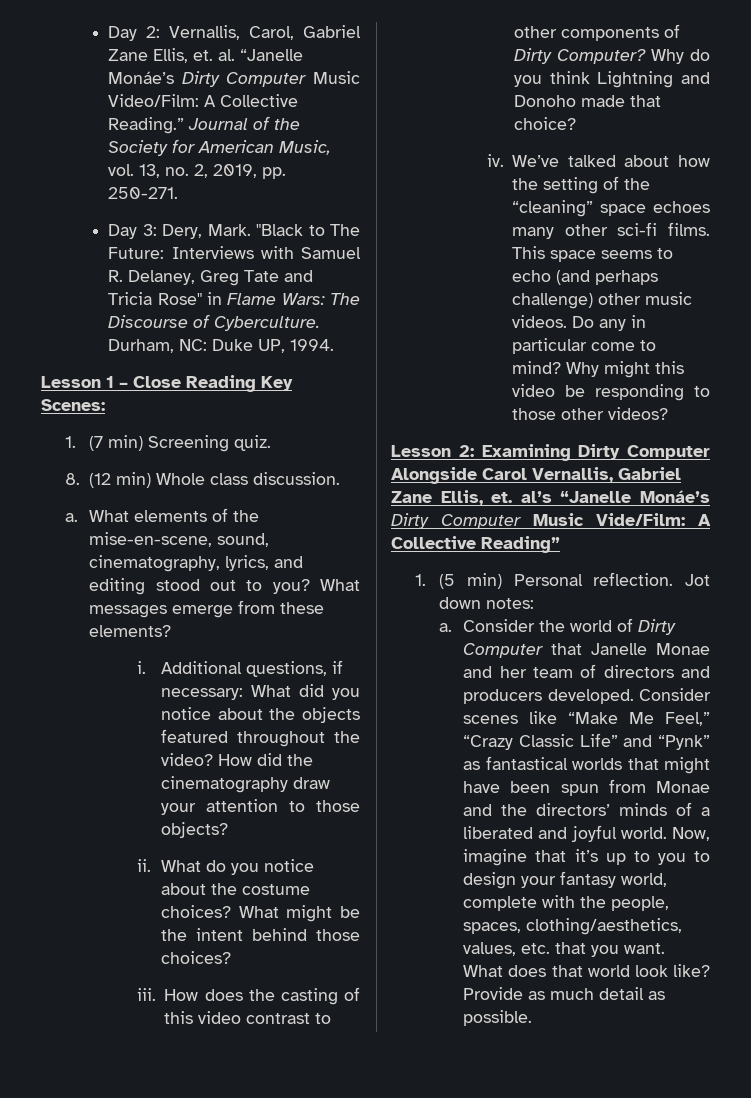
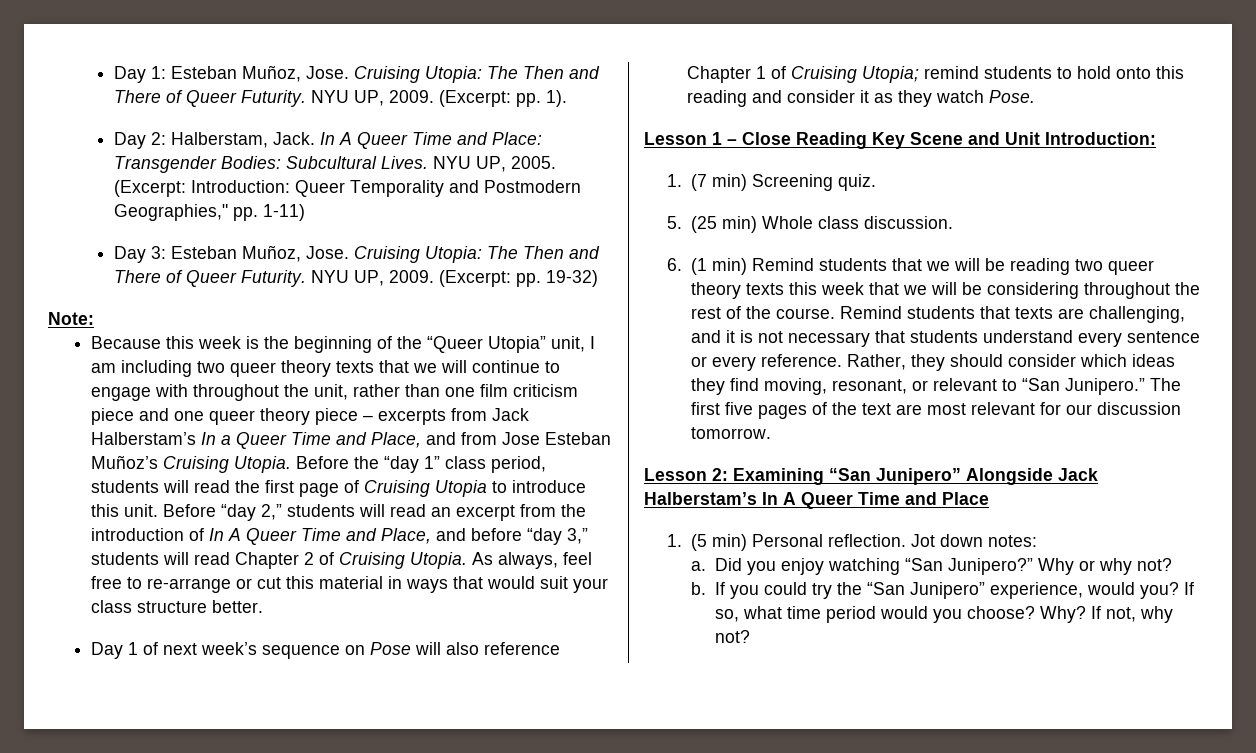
[108,25,361,41] [108,48,304,63] [108,71,360,87] [108,94,299,107] [108,116,301,134] [108,139,332,156] [108,164,287,179] [108,187,179,199] [108,224,360,239] [108,246,361,259] [108,270,314,286] [108,292,360,305] [108,314,321,331] [108,339,335,353] Day 2: Vernallis, Carol, Gabriel Zane Ellis, et. al. “Janelle Monáe’s Dirty Computer Music Video/Film: A Collective Reading.” Journal of the Society for American Music, vol. 13, no. 2, 2019, pp. 250-271. // Day 3: Dery, Mark. "Black to The Future: Interviews with Samuel R. Delaney, Greg Tate and Tricia Rose" in Flame Wars: The Discourse of Cyberculture. Durham, NC: Duke UP, 1994. -> [114,65,601,83] [114,90,568,107] [114,132,543,149] [114,156,557,173] [114,180,582,197] [114,204,306,221] [114,245,601,263] [114,270,599,287] [48,312,94,325] [90,336,595,353] [90,360,560,377] [90,384,578,401] [90,408,529,425] [90,432,611,449] [90,455,546,473] [90,480,586,497] [90,504,586,521] [90,528,588,545] [90,552,592,569] [90,576,608,593] [90,600,263,613] [90,642,560,659] [686,66,1184,83] [686,90,1035,107] Day 1: Esteban Muñoz, Jose. Cruising Utopia: The Then and There of Queer Futurity. NYU UP, 2009. (Excerpt: pp. 1). // Day 2: Halberstam, Jack. In A Queer Time and Place: Transgender Bodies: Subcultural Lives. NYU UP, 2005. (Excerpt: Introduction: Queer Temporality and Postmodern Geographies," pp. 1-11) // Day 3: Esteban Muñoz, Jose. Cruising Utopia: The Then and There of Queer Futurity. NYU UP, 2009. (Excerpt: pp. 19-32) // Note: // Because this week is the beginning of the “Queer Utopia” unit, I am including two queer theory texts that we will continue to engage with throughout the unit, rather than one film criticism piece and one queer theory piece – excerpts from Jack Halberstam’s In a Queer Time and Place, and from Jose Esteban Muñoz’s Cruising Utopia. Before the “day 1” class period, students will read the first page of Cruising Utopia to introduce this unit. Before “day 2,” students will read an excerpt from the introduction of In A Queer Time and Place, and before “day 3,” students will read Chapter 2 of Cruising Utopia. As always, feel free to re-arrange or cut this material in ways that would suit your class structure better. // Day 1 of next week’s sequence on Pose will also reference Chapter 1 of Cruising Utopia; remind students to hold onto this reading and consider it as they watch Pose.
[41,399,105,411] Scenes: -> [910,132,1156,145] Scene and Unit Introduction:
[65,473,112,488] 8. (12 -> [667,216,718,233] 5. (25
[65,508,260,522] [89,532,270,547] [89,555,304,572] [89,578,360,595] [89,600,325,618] [89,625,172,637] [136,660,343,677] [160,684,360,700] [160,707,360,723] [160,729,360,747] [160,753,313,766] [160,776,330,793] [160,799,360,815] [160,822,228,838] [136,859,314,875] [160,883,310,895] [160,905,360,922] [160,928,360,941] [160,951,231,964] [136,987,360,1005] [164,1011,332,1024] [514,24,681,41] [514,48,710,64] [514,71,710,88] [514,95,662,107] [514,117,577,130] [486,154,710,167] [512,176,651,194] [512,200,710,217] [512,222,710,239] [512,246,674,262] [512,270,659,285] [512,292,693,309] [512,315,647,331] [512,338,657,354] [512,361,685,378] [512,384,710,401] [512,407,669,420] [391,444,710,461] [391,467,681,484] [391,490,710,506] [391,513,711,529] [391,536,560,553] a. What elements of the mise-en-scene, sound, cinematography, lyrics, and editing stood out to you? What messages emerge from these elements? // i. Additional questions, if necessary: What did you notice about the objects featured throughout the video? How did the cinematography draw your attention to those objects? // ii. What do you notice about the costume choices? What might be the intent behind those choices? // iii. How does the casting of this video contrast to other components of Dirty Computer? Why do you think Lightning and Donoho made that choice? // iv. We’ve talked about how the setting of the “cleaning” space echoes many other sci-fi films. This space seems to echo (and perhaps challenge) other music videos. Do any in particular come to mind? Why might this video be responding to those other videos? // Lesson 2: Examining Dirty Computer Alongside Carol Vernallis, Gabriel Zane Ellis, et. al’s “Janelle Monáe’s Dirty Computer Music Vide/Film: A Collective Reading” -> [667,258,1155,275] [691,282,1201,299] [691,306,1186,323] [691,330,1201,347] [691,354,1176,371] [691,378,1182,395] [691,402,1182,419] [691,427,772,439] [644,468,1098,485] [644,492,989,509] 6. (1 min) Remind students that we will be reading two queer theory texts this week that we will be considering throughout the rest of the course. Remind students that texts are challenging, and it is not necessary that students understand every sentence or every reference. Rather, they should consider which ideas they find moving, resonant, or relevant to “San Junipero.” The first five pages of the text are most relevant for our discussion tomorrow. // Lesson 2: Examining “San Junipero” Alongside Jack Halberstam’s In A Queer Time and Place
[463,618,677,635] [463,643,710,658] [463,664,710,678] [463,688,711,704] [463,711,710,726] [463,733,710,750] [463,756,710,774] [463,779,710,796] [463,802,710,816] [463,825,710,842] [463,849,710,866] [463,871,668,889] [463,895,670,911] [463,918,683,935] [463,942,666,957] [463,964,710,977] [463,987,666,1000] [463,1010,533,1026] Consider the world of Dirty Computer that Janelle Monae and her team of directors and producers developed. Consider scenes like “Make Me Feel,” “Crazy Classic Life” and “Pynk” as fantastical worlds that might have been spun from Monae and the directors’ minds of a liberated and joyful world. Now, imagine that it’s up to you to design your fantasy world, complete with the people, spaces, clothing/aesthetics, values, etc. that you want. What does that world look like? Provide as much detail as possible. -> [714,558,1172,575] [690,582,1194,599] [714,606,1173,623] [714,630,750,643] Did you enjoy watching “San Junipero?” Why or why not? // b. If you could try the “San Junipero” experience, would you? If so, what time period would you choose? Why? If not, why not?

